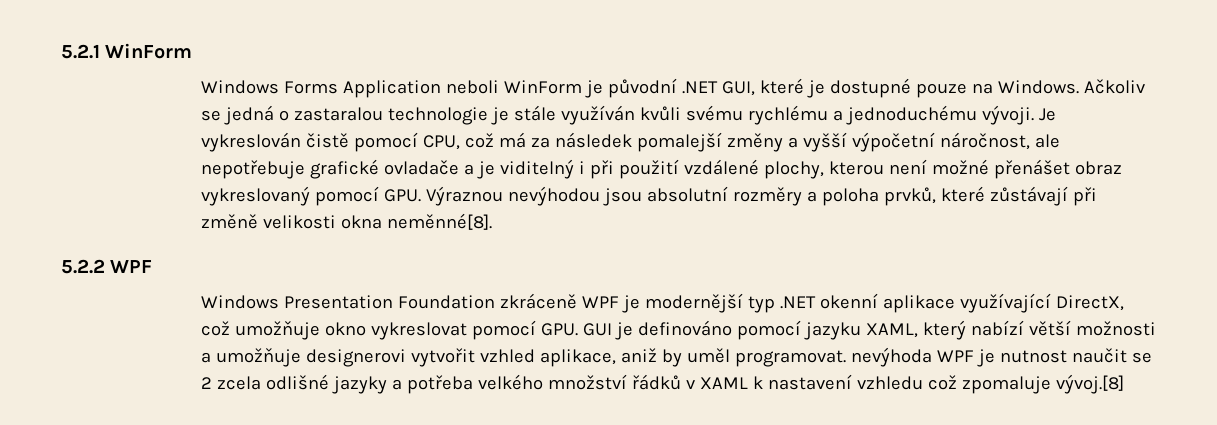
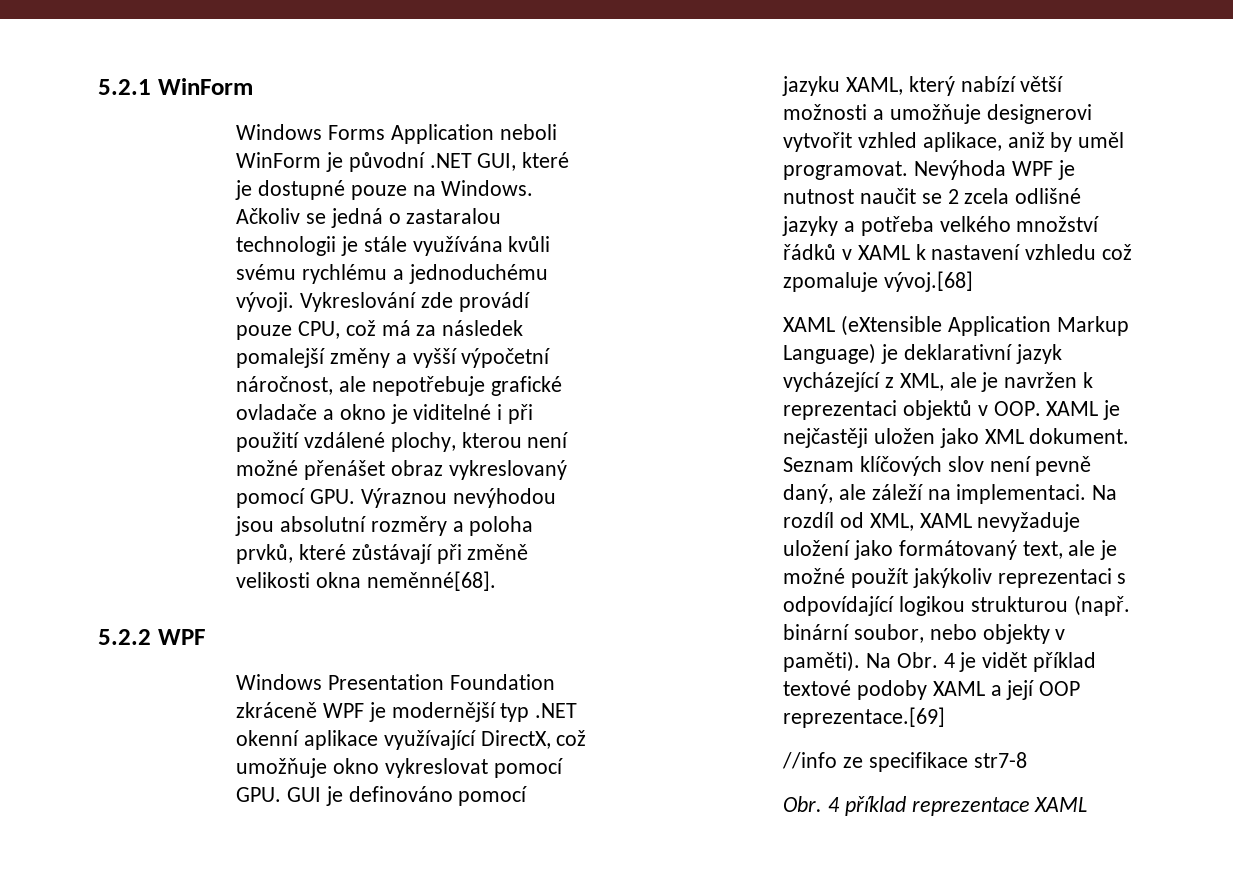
[388,107,489,125] technologie -> [236,236,337,256] technologii
[561,105,636,125] využíván -> [412,236,503,256] využívána
[1039,108,1057,121] [201,132,419,152] Je vykreslován čistě pomocí -> [300,292,530,312] [236,325,293,340] Vykreslování zde provádí pouze
[477,159,575,179] je viditelný -> [339,404,492,424] okno je viditelné
[387,213,493,230] neměnné[8]. -> [366,571,496,591] neměnné[68].
[851,347,933,367] nevýhoda -> [914,160,1007,180] Nevýhoda
[1055,374,1124,394] vývoj.[8] -> [884,271,974,292] [783,315,1129,336] [783,343,1062,364] [783,372,1094,392] [783,400,1121,420] [783,428,1130,448] [783,456,1092,476] [783,484,1118,504] [783,512,1081,532] [783,540,1118,560] [783,568,1127,588] [783,595,1130,616] [783,624,1066,644] [783,651,1097,672] [783,680,1081,700] [783,707,946,728] [782,752,1027,772] [783,796,1088,816] vývoj.[68] // XAML (eXtensible Application Markup Language) je deklarativní jazyk vycházející z XML, ale je navržen k reprezentaci objektů v OOP. XAML je nejčastěji uložen jako XML dokument. Seznam klíčových slov není pevně daný, ale záleží na implementaci. Na rozdíl od XML, XAML nevyžaduje uložení jako formátovaný text, ale je možné použít jakýkoliv reprezentaci s odpovídající logikou strukturou (např. binární soubor, nebo objekty v paměti). Na Obr. 4 je vidět příklad textové podoby XAML a její OOP reprezentace.[69] // //info ze specifikace str7-8 // Obr. 4 příklad reprezentace XAML

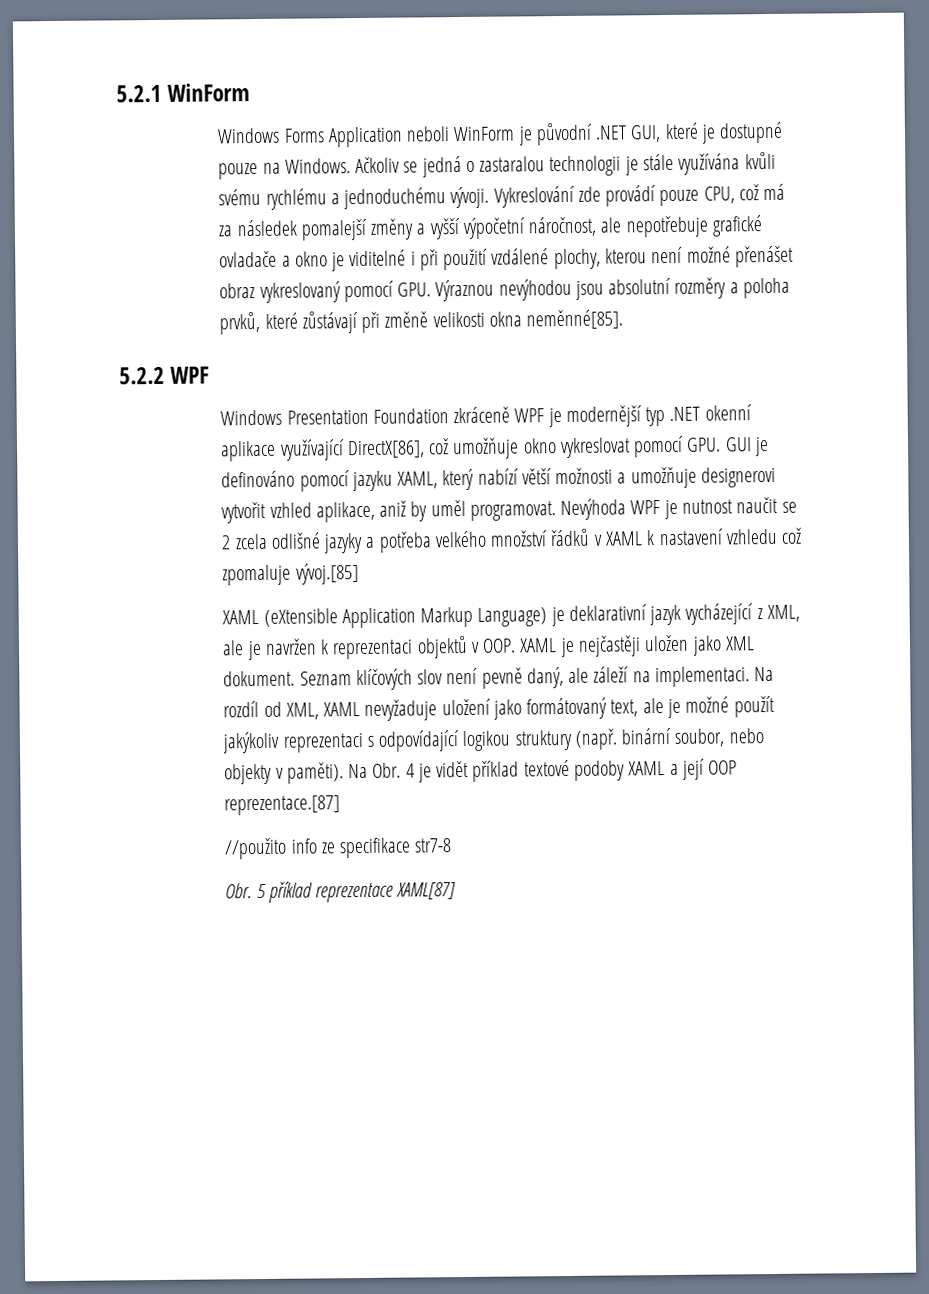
[366,571,496,591] neměnné[68]. -> [526,309,624,330] neměnné[85].
[480,730,551,749] DirectX, -> [346,440,425,459] DirectX[86],
[884,271,974,292] vývoj.[68] -> [295,563,359,585] vývoj.[85]
[970,596,1068,612] strukturou -> [514,729,573,751] struktury
[783,707,946,728] [782,752,838,769] reprezentace.[69] // //info -> [224,795,341,816] [224,837,318,860] reprezentace.[87] // //použito info
[828,797,841,812] 4 -> [256,883,266,899] 5
[1034,797,1088,812] XAML -> [396,882,457,900] XAML[87]

